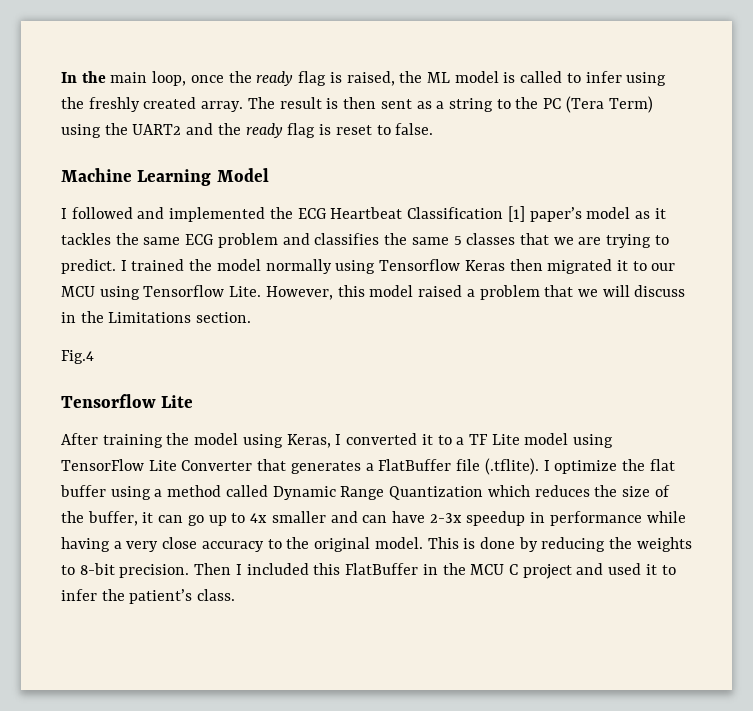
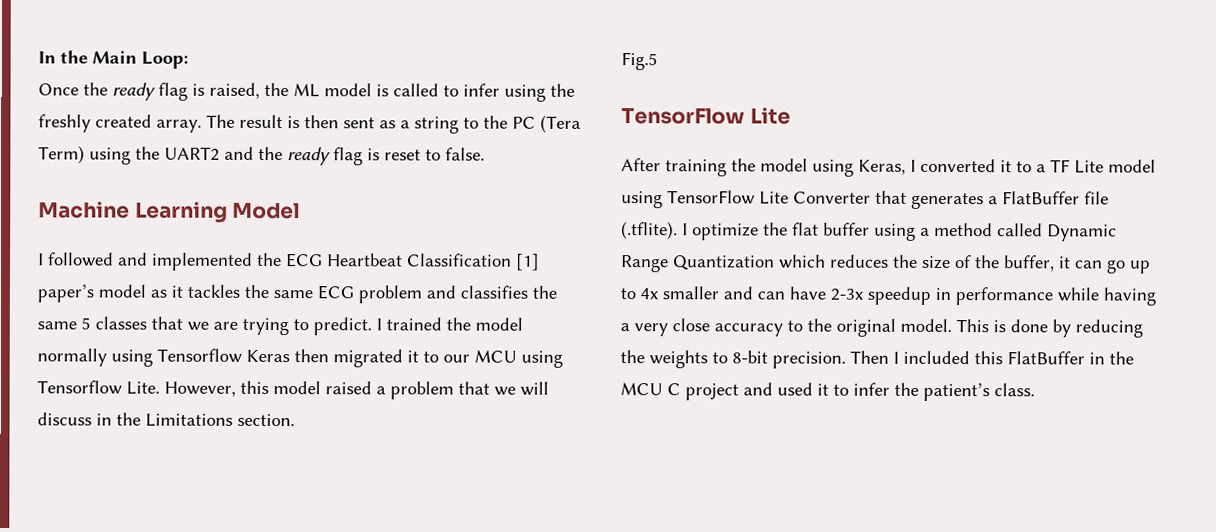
[110,71,224,86] main loop, once -> [92,50,189,69] [38,83,79,96] Main Loop: // Once
[61,350,94,364] [61,394,156,408] Fig.4 // Tensorflow -> [621,52,658,71] [621,108,745,125] Fig.5 // TensorFlow

